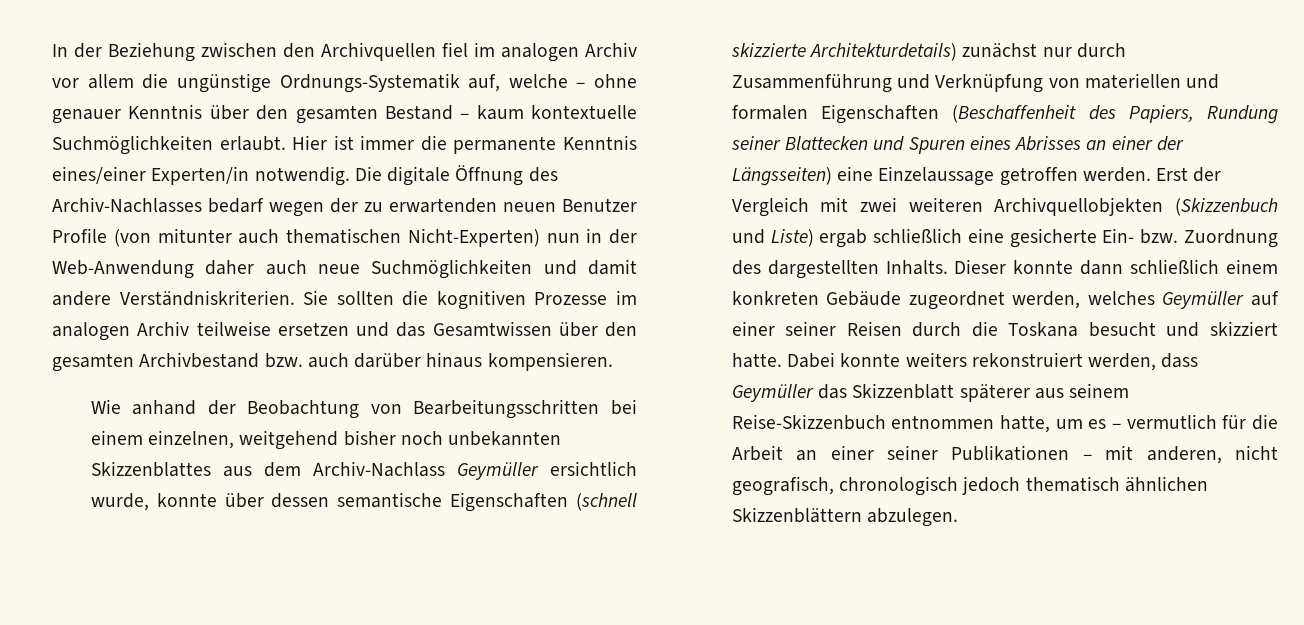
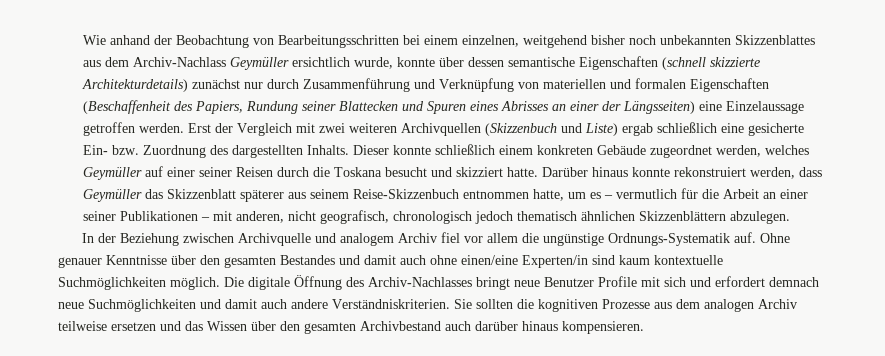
[52,42,637,62] [52,73,637,93] [52,104,637,124] [52,135,637,155] [52,165,558,186] [52,197,637,217] [52,228,637,247] [52,259,637,279] [52,290,637,310] [52,321,637,341] [52,352,613,372] In der Beziehung zwischen den Archivquellen fiel im analogen Archiv vor allem die ungünstige Ordnungs-Systematik auf, welche – ohne genauer Kenntnis über den gesamten Bestand – kaum kontextuelle Suchmöglichkeiten erlaubt. Hier ist immer die permanente Kenntnis eines/einer Experten/in notwendig. Die digitale Öffnung des Archiv-Nachlasses bedarf wegen der zu erwartenden neuen Benutzer Profile (von mitunter auch thematischen Nicht-Experten) nun in der Web-Anwendung daher auch neue Suchmöglichkeiten und damit andere Verständniskriterien. Sie sollten die kognitiven Prozesse im analogen Archiv teilweise ersetzen und das Gesamtwissen über den gesamten Archivbestand bzw. auch darüber hinaus kompensieren. // -> (83, 40) none
[994,197,1164,216] Archivquellobjekten -> [401,123,482,136] Archivquellen
[1080,260,1124,275] dann -> (432, 150) none
[787,352,967,368] Dabei konnte weiters -> [542,167,671,177] Darüber hinaus konnte
(959, 517) none -> [82,232,791,246] [58,255,723,268] [58,275,819,290] [58,299,797,312] [58,321,644,334] // In der Beziehung zwischen Archivquelle und analogem Archiv fiel vor allem die ungünstige Ordnungs-Systematik auf. Ohne genauer Kenntnisse über den gesamten Bestandes und damit auch ohne einen/eine Experten/in sind kaum kontextuelle Suchmöglichkeiten möglich. Die digitale Öffnung des Archiv-Nachlasses bringt neue Benutzer Profile mit sich und erfordert demnach neue Suchmöglichkeiten und damit auch andere Verständniskriterien. Sie sollten die kognitiven Prozesse aus dem analogen Archiv teilweise ersetzen und das Wissen über den gesamten Archivbestand auch darüber hinaus kompensieren.

